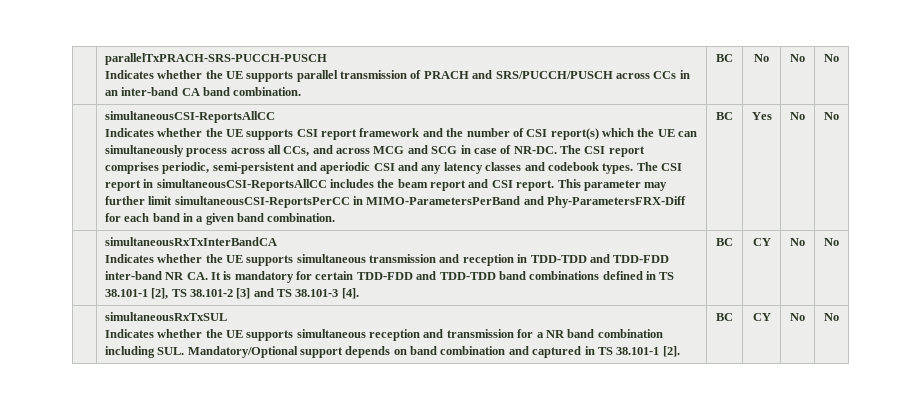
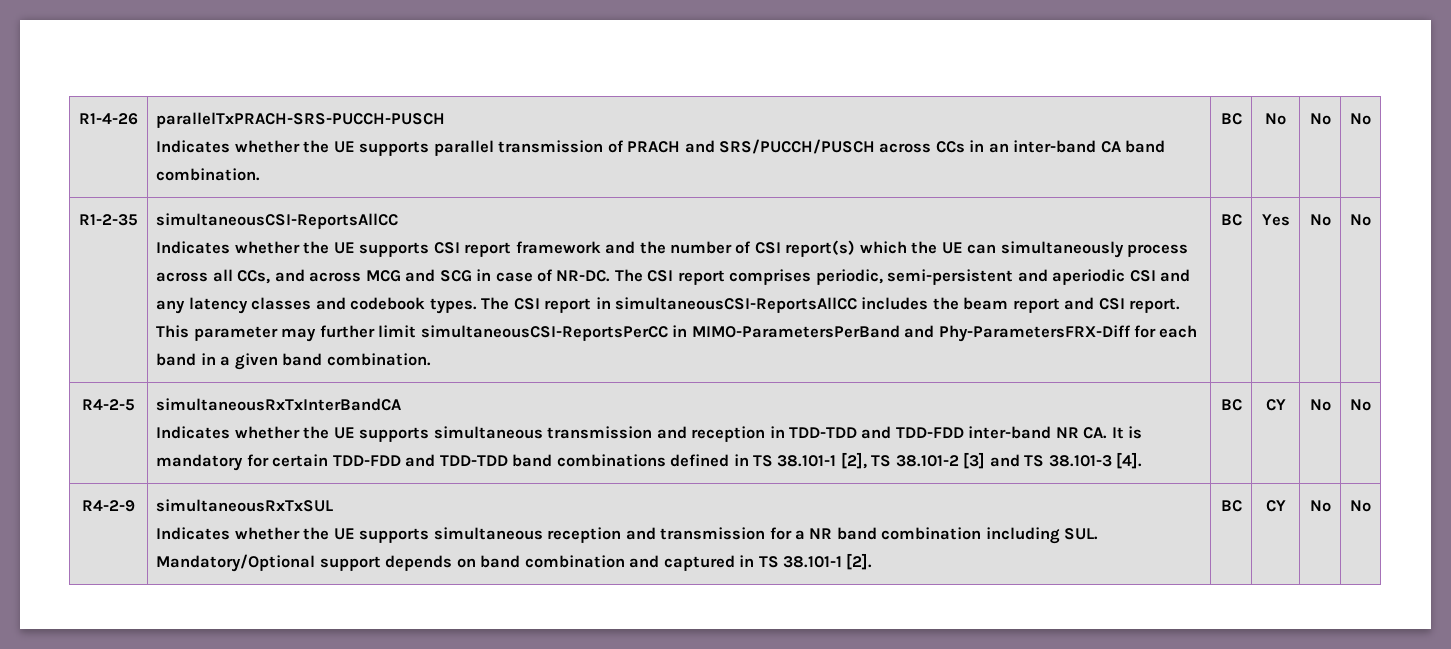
(104, 59) none -> [79,113,138,125] R1-4-26
(839, 58) none -> [79,214,138,226] R1-2-35
(839, 116) none -> [82,399,135,411] R4-2-5
(839, 242) none -> [82,500,135,512] R4-2-9

